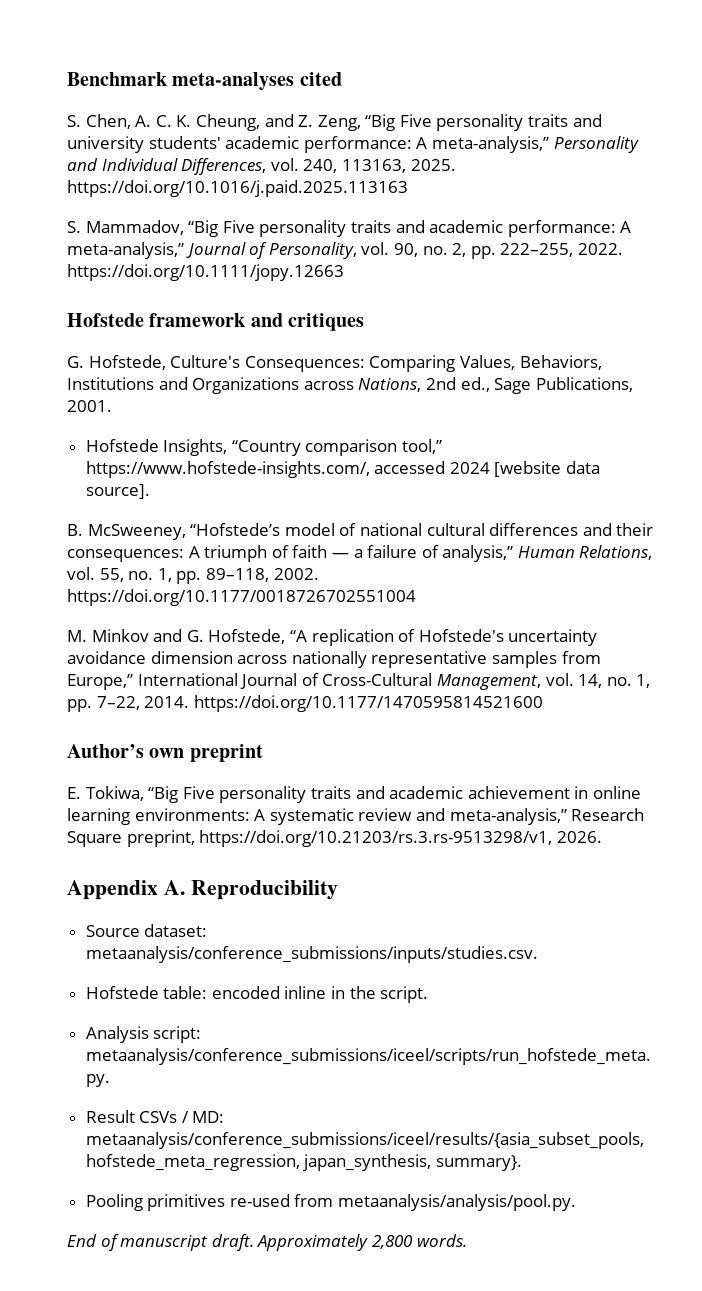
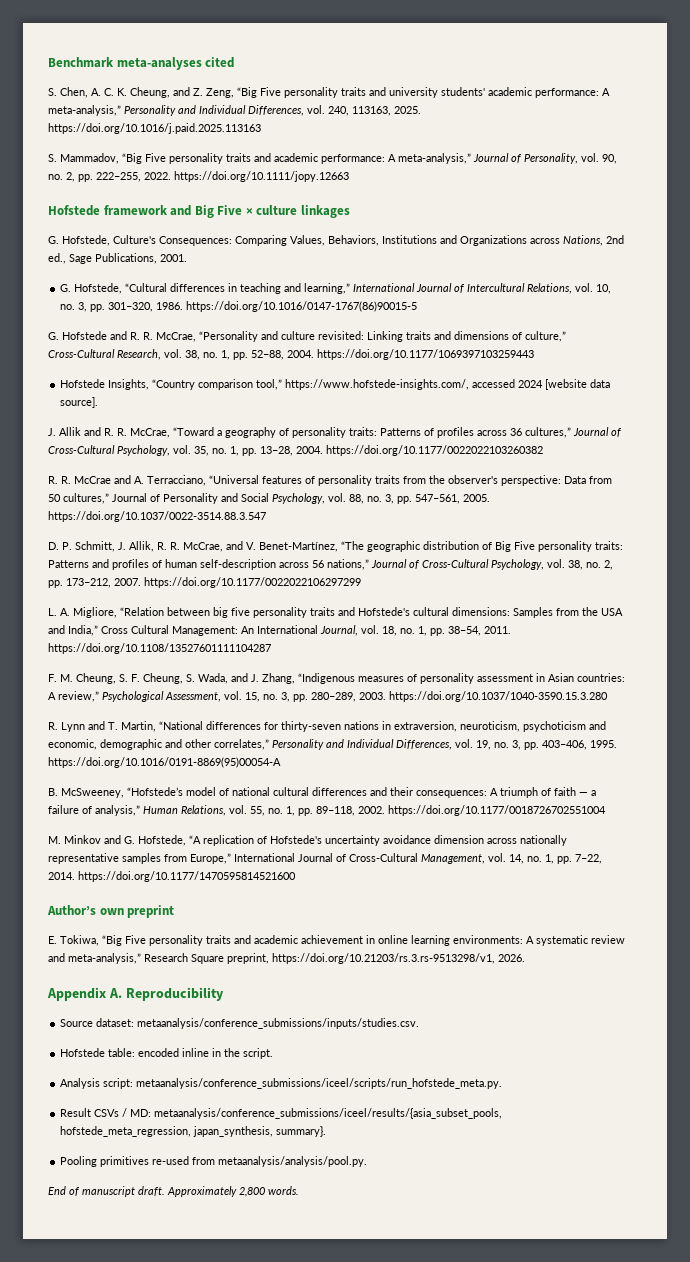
[288,313,365,331] critiques -> [194,205,350,218] Big Five × culture linkages
(112, 406) none -> [60,283,612,294] [60,301,418,312] [48,331,566,342] [48,349,534,360] // G. Hofstede, “Cultural differences in teaching and learning,” International Journal of Intercultural Relations, vol. 10, no. 3, pp. 301–320, 1986. https://doi.org/10.1016/0147-1767(86)90015-5 // G. Hofstede and R. R. McCrae, “Personality and culture revisited: Linking traits and dimensions of culture,” Cross-Cultural Research, vol. 38, no. 1, pp. 52–88, 2004. https://doi.org/10.1177/1069397103259443
(150, 491) none -> [48,427,622,438] [48,445,543,456] [48,475,612,486] [48,493,490,504] [48,511,266,522] [48,541,623,552] [48,559,613,570] [48,577,361,588] [48,607,623,618] [48,625,511,636] [48,643,271,654] [48,673,625,684] [48,691,608,702] [48,721,606,732] [48,739,617,750] [48,757,281,768] // J. Allik and R. R. McCrae, “Toward a geography of personality traits: Patterns of profiles across 36 cultures,” Journal of Cross-Cultural Psychology, vol. 35, no. 1, pp. 13–28, 2004. https://doi.org/10.1177/0022022103260382 // R. R. McCrae and A. Terracciano, “Universal features of personality traits from the observer's perspective: Data from 50 cultures,” Journal of Personality and Social Psychology, vol. 88, no. 3, pp. 547–561, 2005. https://doi.org/10.1037/0022-3514.88.3.547 // D. P. Schmitt, J. Allik, R. R. McCrae, and V. Benet-Martínez, “The geographic distribution of Big Five personality traits: Patterns and profiles of human self-description across 56 nations,” Journal of Cross-Cultural Psychology, vol. 38, no. 2, pp. 173–212, 2007. https://doi.org/10.1177/0022022106297299 // L. A. Migliore, “Relation between big five personality traits and Hofstede's cultural dimensions: Samples from the USA and India,” Cross Cultural Management: An International Journal, vol. 18, no. 1, pp. 38–54, 2011. https://doi.org/10.1108/13527601111104287 // F. M. Cheung, S. F. Cheung, S. Wada, and J. Zhang, “Indigenous measures of personality assessment in Asian countries: A review,” Psychological Assessment, vol. 15, no. 3, pp. 280–289, 2003. https://doi.org/10.1037/1040-3590.15.3.280 // R. Lynn and T. Martin, “National differences for thirty-seven nations in extraversion, neuroticism, psychoticism and economic, demographic and other correlates,” Personality and Individual Differences, vol. 19, no. 3, pp. 403–406, 1995. https://doi.org/10.1016/0191-8869(95)00054-A

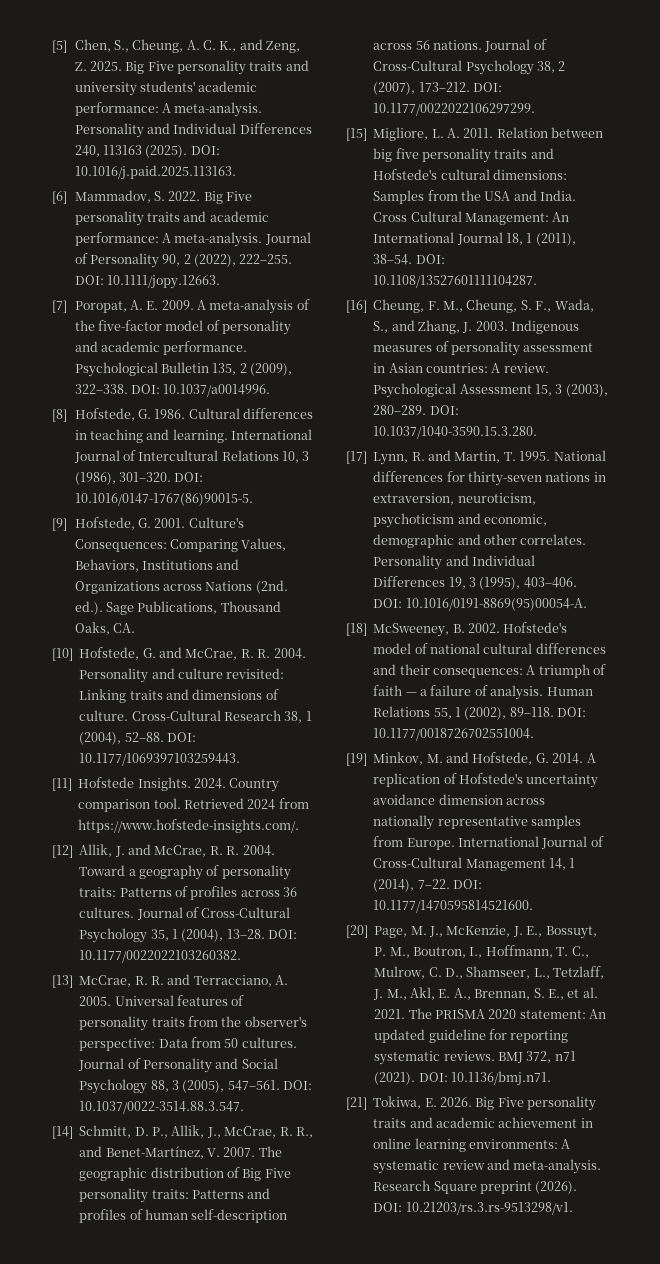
[48,57,235,70] [48,87,257,98] Benchmark meta-analyses cited // S. Chen, A. C. K. Cheung, and Z. Zeng, “Big -> [52,39,301,53] [74,61,145,74] [5] Chen, S., Cheung, A. C. K., and Zeng, Z. 2025. Big
[48,105,421,116] [48,123,261,134] [48,153,142,164] meta-analysis,” Personality and Individual Differences, vol. 240, 113163, 2025. https://doi.org/10.1016/j.paid.2025.113163 // S. Mammadov, “Big -> [174,102,263,117] [74,123,312,138] [74,145,220,158] [74,165,236,180] [52,190,223,204] meta-analysis. Personality and Individual Differences 240, 113163 (2025). DOI: 10.1016/j.paid.2025.113163. // [6] Mammadov, S. 2022. Big
[398,153,617,164] [48,171,349,182] [48,205,350,218] [48,235,110,246] meta-analysis,” Journal of Personality, vol. 90, no. 2, pp. 222–255, 2022. https://doi.org/10.1111/jopy.12663 // Hofstede framework and Big Five × culture linkages // G. Hofstede, -> [174,232,311,247] [74,253,293,268] [74,275,220,289] [52,299,310,314] [74,320,292,335] [74,341,248,355] [74,362,293,377] [74,384,271,397] [52,408,314,422] [74,429,313,443] [73,450,310,463] [74,472,204,485] [74,493,253,506] [52,517,186,531] meta-analysis. Journal of Personality 90, 2 (2022), 222–255. DOI: 10.1111/jopy.12663. // [7] Poropat, A. E. 2009. A meta-analysis of the five-factor model of personality and academic performance. Psychological Bulletin 135, 2 (2009), 322–338. DOI: 10.1037/a0014996. // [8] Hofstede, G. 1986. Cultural differences in teaching and learning. International Journal of Intercultural Relations 10, 3 (1986), 301–320. DOI: 10.1016/0147-1767(86)90015-5. // [9] Hofstede, G. 2001.
[563,235,624,246] [48,253,187,264] [60,283,612,294] [60,301,418,312] [48,331,258,342] Nations, 2nd ed., Sage Publications, 2001. // G. Hofstede, “Cultural differences in teaching and learning,” International Journal of Intercultural Relations, vol. 10, no. 3, pp. 301–320, 1986. https://doi.org/10.1016/0147-1767(86)90015-5 // G. Hofstede and R. R. McCrae, “Personality -> [205,580,288,594] [74,601,281,615] [74,622,135,635] [52,647,306,661] [79,668,149,683] Nations (2nd. ed.). Sage Publications, Thousand Oaks, CA. // [10] Hofstede, G. and McCrae, R. R. 2004. Personality
[525,331,566,342] [48,349,534,360] [60,379,611,390] [60,397,99,408] [48,427,214,438] culture,” Cross-Cultural Research, vol. 38, no. 1, pp. 52–88, 2004. https://doi.org/10.1177/1069397103259443 // Hofstede Insights, “Country comparison tool,” https://www.hofstede-insights.com/, accessed 2024 [website data source]. // J. Allik and R. R. McCrae, “Toward -> [79,710,312,723] [79,732,196,745] [79,753,241,766] [52,777,280,792] [78,798,309,812] [78,819,300,833] [52,844,275,858] [79,865,126,876] culture. Cross-Cultural Research 38, 1 (2004), 52–88. DOI: 10.1177/1069397103259443. // [11] Hofstede Insights. 2024. Country comparison tool. Retrieved 2024 from https://www.hofstede-insights.com/. // [12] Allik, J. and McCrae, R. R. 2004. Toward
[525,427,622,438] [48,445,543,456] [48,475,259,486] cultures,” Journal of Cross-Cultural Psychology, vol. 35, no. 1, pp. 13–28, 2004. https://doi.org/10.1177/0022022103260382 // R. R. McCrae and A. Terracciano, “Universal -> [79,907,291,920] [79,928,298,943] [79,950,242,963] [52,974,289,988] [79,995,174,1006] cultures. Journal of Cross-Cultural Psychology 35, 1 (2004), 13–28. DOI: 10.1177/0022022103260382. // [13] McCrae, R. R. and Terracciano, A. 2005. Universal
[63,493,109,504] cultures,” -> [241,1037,297,1048] cultures.
[272,493,490,504] [48,511,266,522] [48,541,364,552] Psychology, vol. 88, no. 3, pp. 547–561, 2005. https://doi.org/10.1037/0022-3514.88.3.547 // D. P. Schmitt, J. Allik, R. R. McCrae, and V. Benet-Martínez, “The -> [79,1079,313,1094] [79,1101,245,1114] [52,1125,313,1139] [79,1146,282,1159] Psychology 88, 3 (2005), 547–561. DOI: 10.1037/0022-3514.88.3.547. // [14] Schmitt, D. P., Allik, J., McCrae, R. R., and Benet-Martínez, V. 2007. The
[327,559,613,570] [48,577,361,588] [48,607,164,618] nations,” Journal of Cross-Cultural Psychology, vol. 38, no. 2, pp. 173–212, 2007. https://doi.org/10.1177/0022022106297299 // L. A. Migliore, “Relation -> [433,39,547,52] [373,60,566,75] [373,82,502,95] [373,103,536,116] [346,127,548,141] nations. Journal of Cross-Cultural Psychology 38, 2 (2007), 173–212. DOI: 10.1177/0022022106297299. // [15] Migliore, L. A. 2011. Relation
[68,625,98,636] India,” -> [540,190,577,201] India.
[320,625,511,636] [48,643,271,654] [48,673,355,684] Journal, vol. 18, no. 1, pp. 38–54, 2011. https://doi.org/10.1108/13527601111104287 // F. M. Cheung, S. F. Cheung, S. Wada, and J. Zhang, “Indigenous -> [456,232,576,246] [373,254,445,265] [373,275,538,288] [346,299,594,313] [373,320,580,334] Journal 18, 1 (2011), 38–54. DOI: 10.1108/13527601111104287. // [16] Cheung, F. M., Cheung, S. F., Wada, S., and Zhang, J. 2003. Indigenous
[58,691,608,702] [48,721,203,732] review,” Psychological Assessment, vol. 15, no. 3, pp. 280–289, 2003. https://doi.org/10.1037/1040-3590.15.3.280 // R. Lynn and T. Martin, “National -> [503,363,549,373] [373,383,608,398] [373,405,459,415] [373,426,538,439] [346,450,606,465] review. Psychological Assessment 15, 3 (2003), 280–289. DOI: 10.1037/1040-3590.15.3.280. // [17] Lynn, R. and Martin, T. 1995. National
[214,739,617,750] [48,757,281,768] [48,787,183,798] correlates,” Personality and Individual Differences, vol. 19, no. 3, pp. 403–406, 1995. https://doi.org/10.1016/0191-8869(95)00054-A // B. McSweeney, “Hofstede’s -> [520,534,587,545] [373,555,535,570] [373,576,577,590] [373,598,587,611] [346,622,568,637] correlates. Personality and Individual Differences 19, 3 (1995), 403–406. DOI: 10.1016/0191-8869(95)00054-A. // [18] McSweeney, B. 2002. Hofstede's
[95,805,606,816] [48,835,201,846] analysis,” Human Relations, vol. 55, no. 1, pp. 89–118, 2002. https://doi.org/10.1177/0018726702551004 // M. Minkov and G. Hofstede, “A -> [490,685,593,700] [373,706,587,720] [373,728,535,741] [346,752,596,766] analysis. Human Relations 55, 1 (2002), 89–118. DOI: 10.1177/0018726702551004. // [19] Minkov, M. and Hofstede, G. 2014. A
[190,853,231,864] Europe,” -> [406,838,455,850] Europe.
[421,853,602,864] [48,871,296,882] [47,905,175,918] [48,935,122,946] Management, vol. 14, no. 1, pp. 7–22, 2014. https://doi.org/10.1177/1470595814521600 // Author’s own preprint // E. Tokiwa, “Big -> [465,858,576,871] [373,879,482,892] [373,900,534,913] [346,925,597,939] [374,945,589,958] [374,966,605,979] [373,987,598,1000] [374,1008,607,1019] [374,1029,569,1043] [374,1051,576,1065] [374,1071,551,1086] [346,1096,495,1110] Management 14, 1 (2014), 7–22. DOI: 10.1177/1470595814521600. // [20] Page, M. J., McKenzie, J. E., Bossuyt, P. M., Boutron, I., Hoffmann, T. C., Mulrow, C. D., Shamseer, L., Tetzlaff, J. M., Akl, E. A., Brennan, S. E., et al. 2021. The PRISMA 2020 statement: An updated guideline for reporting systematic reviews. BMJ 372, n71 (2021). DOI: 10.1136/bmj.n71. // [21] Tokiwa, E. 2026. Big
[68,953,141,964] meta-analysis,” -> [513,1159,602,1174] meta-analysis.
[227,953,525,964] [47,987,224,1001] [60,1018,420,1029] [60,1048,274,1059] [60,1078,503,1089] [60,1108,503,1119] [60,1126,327,1137] [60,1156,368,1167] [48,1186,299,1197] preprint, https://doi.org/10.21203/rs.3.rs-9513298/v1, 2026. // Appendix A. Reproducibility // Source dataset: metaanalysis/conference_submissions/inputs/studies.csv. // Hofstede table: encoded inline in the script. // Analysis script: metaanalysis/conference_submissions/iceel/scripts/run_hofstede_meta.py. // Result CSVs / MD: metaanalysis/conference_submissions/iceel/results/{asia_subset_pools, hofstede_meta_regression, japan_synthesis, summary}. // Pooling primitives re-used from metaanalysis/analysis/pool.py. // End of manuscript draft. Approximately 2,800 words. -> [480,1181,578,1194] [373,1202,573,1215] preprint (2026). DOI: 10.21203/rs.3.rs-9513298/v1.

